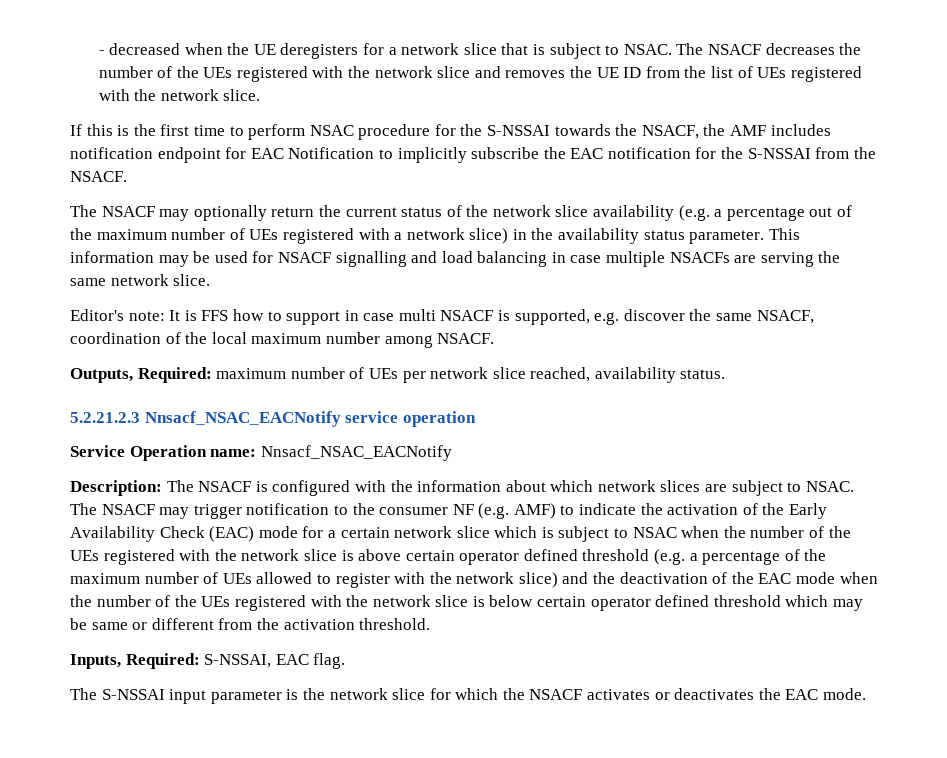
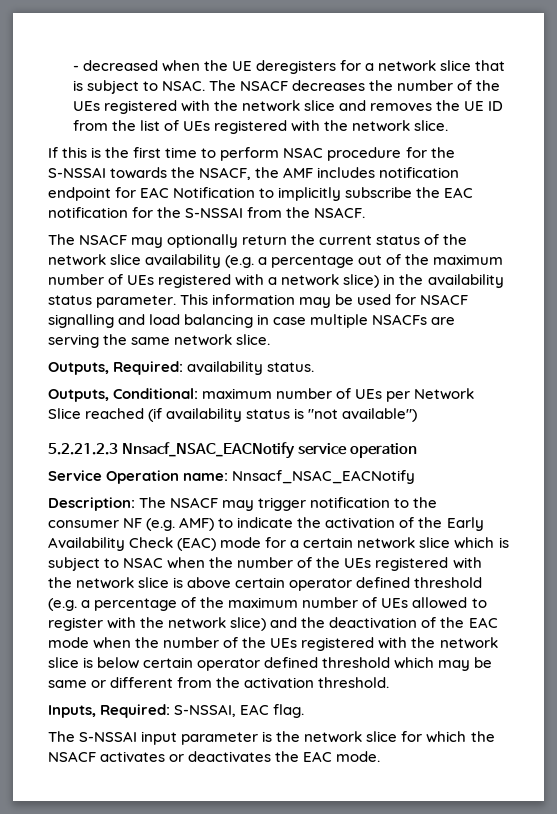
[70,309,814,325] [70,332,495,348] [70,367,212,383] Editor's note: It is FFS how to support in case multi NSACF is supported, e.g. discover the same NSACF, coordination of the local maximum number among NSACF. // Outputs, Required: -> [48,361,315,375] [48,388,199,402] Outputs, Required: availability status. // Outputs, Conditional:
[430,367,726,383] network slice reached, availability status. -> [414,388,475,400] [48,408,418,422] Network Slice reached (if availability status is "not available")
[255,480,854,496] [70,503,155,515] is configured with the information about which network slices are subject to NSAC. The NSACF -> (219, 502) none

